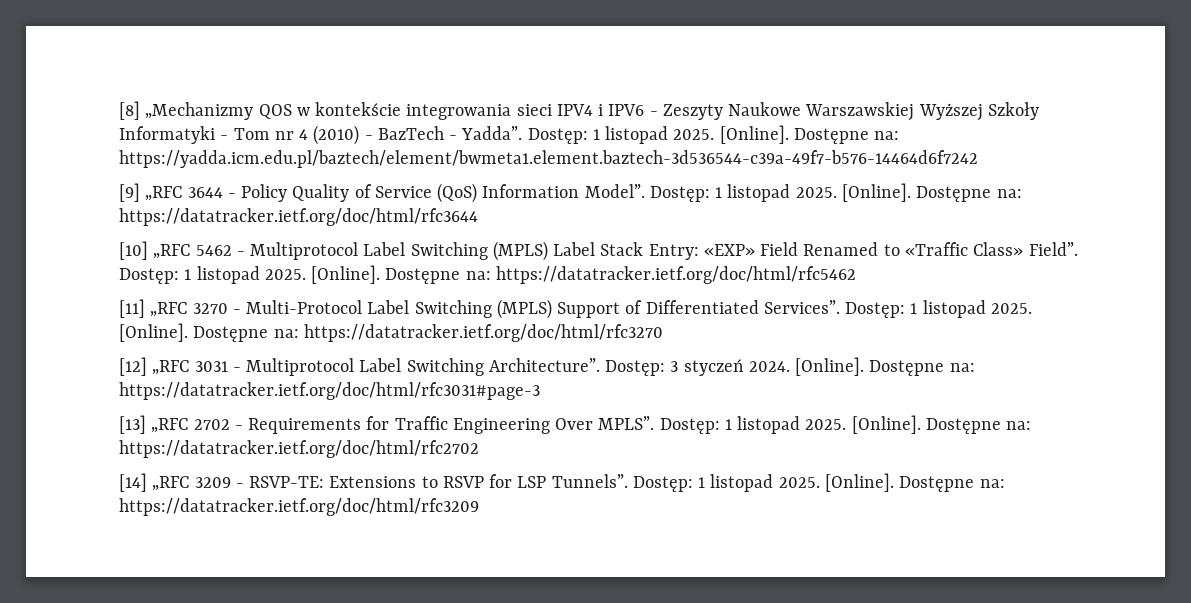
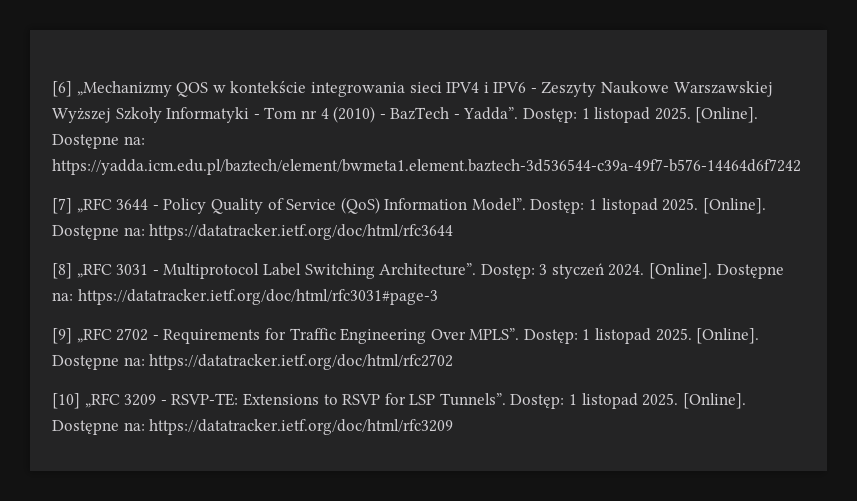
[119,101,140,120] [8] -> [52,81,72,97] [6]
[119,183,140,202] [9] -> [52,198,72,214] [7]
[119,241,1078,261] [119,265,856,284] [119,299,1032,319] [119,323,663,342] [119,357,147,376] [10] „RFC 5462 - Multiprotocol Label Switching (MPLS) Label Stack Entry: «EXP» Field Renamed to «Traffic Class» Field”. Dostęp: 1 listopad 2025. [Online]. Dostępne na: https://datatracker.ietf.org/doc/html/rfc5462 // [11] „RFC 3270 - Multi-Protocol Label Switching (MPLS) Support of Differentiated Services”. Dostęp: 1 listopad 2025. [Online]. Dostępne na: https://datatracker.ietf.org/doc/html/rfc3270 // [12] -> [52,263,72,279] [8]
[119,415,146,434] [13] -> [52,328,72,344] [9]
[119,473,147,492] [14] -> [52,393,80,409] [10]

